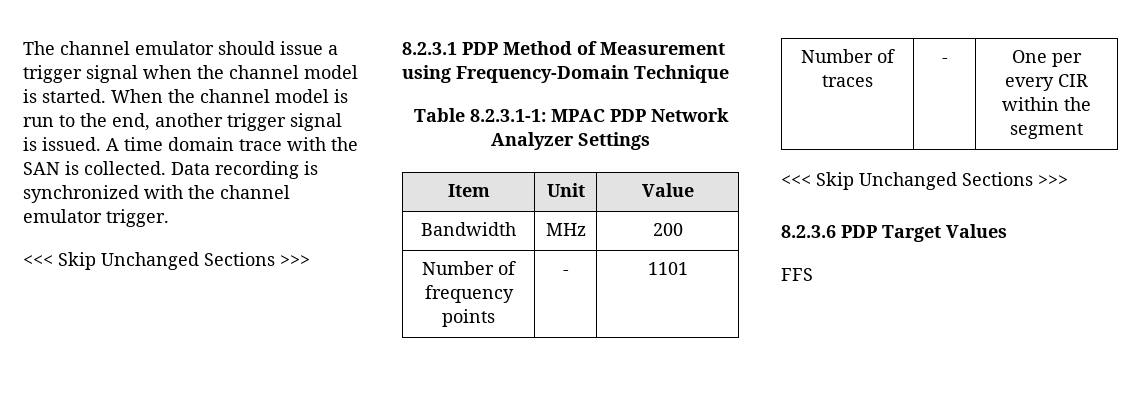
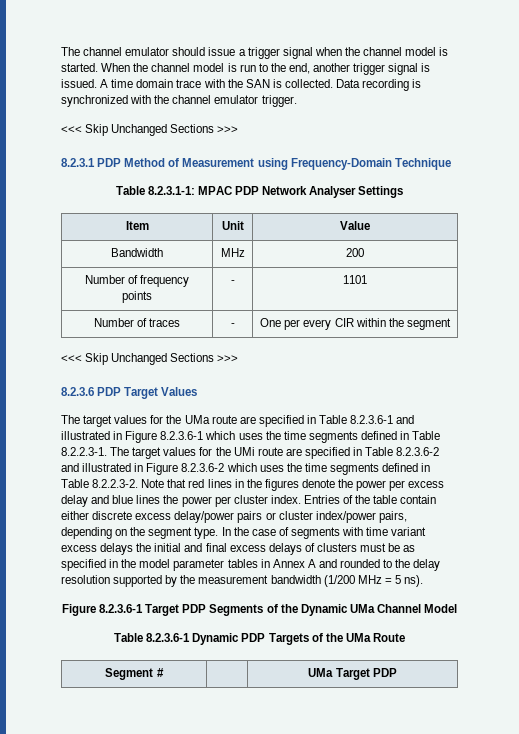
[491,132,574,150] Analyzer -> [309,186,357,198] Analyser
[781,268,813,281] FFS -> [61,415,415,427] [61,431,441,443] [61,447,440,459] [61,463,431,475] [61,479,445,491] [61,495,437,507] [61,511,407,523] [61,527,427,539] [61,543,416,555] [61,559,441,571] [61,575,424,587] [61,604,458,616] [114,633,405,645] [105,668,164,680] [308,668,397,680] The target values for the UMa route are specified in Table 8.2.3.6-1 and illustrated in Figure 8.2.3.6-1 which uses the time segments defined in Table 8.2.2.3-1. The target values for the UMi route are specified in Table 8.2.3.6-2 and illustrated in Figure 8.2.3.6-2 which uses the time segments defined in Table 8.2.2.3-2. Note that red lines in the figures denote the power per excess delay and blue lines the power per cluster index. Entries of the table contain either discrete excess delay/power pairs or cluster index/power pairs, depending on the segment type. In the case of segments with time variant excess delays the initial and final excess delays of clusters must be as specified in the model parameter tables in Annex A and rounded to the delay resolution supported by the measurement bandwidth (1/200 MHz = 5 ns). // Figure 8.2.3.6-1 Target PDP Segments of the Dynamic UMa Channel Model // Table 8.2.3.6-1 Dynamic PDP Targets of the UMa Route // Segment # | | UMa Target PDP

